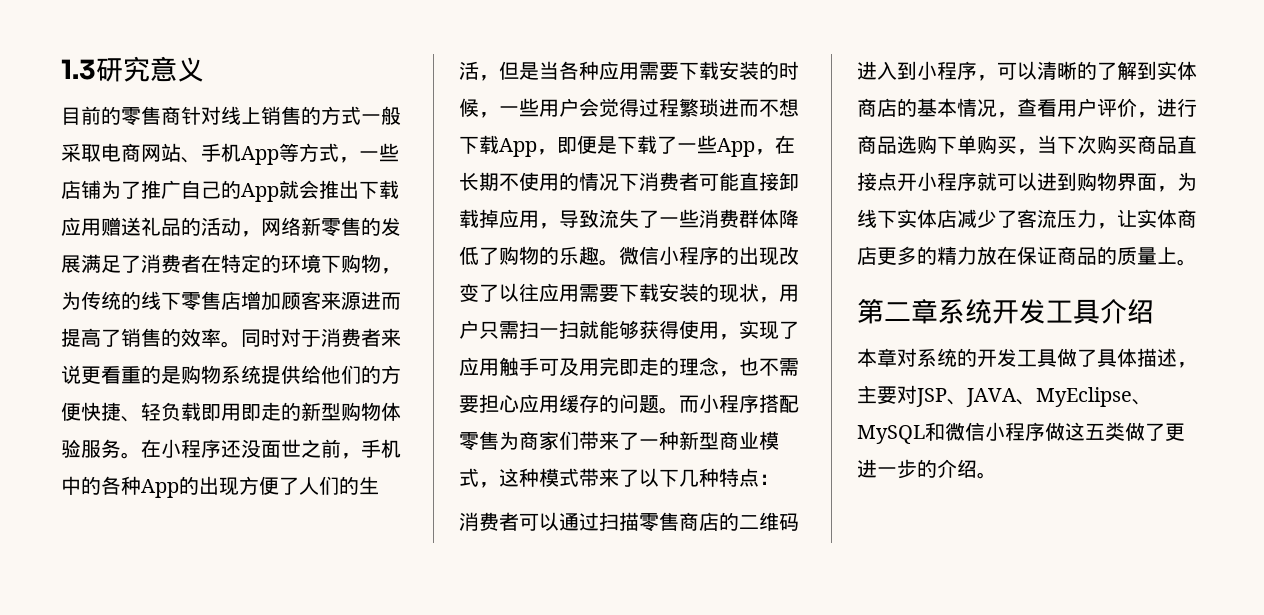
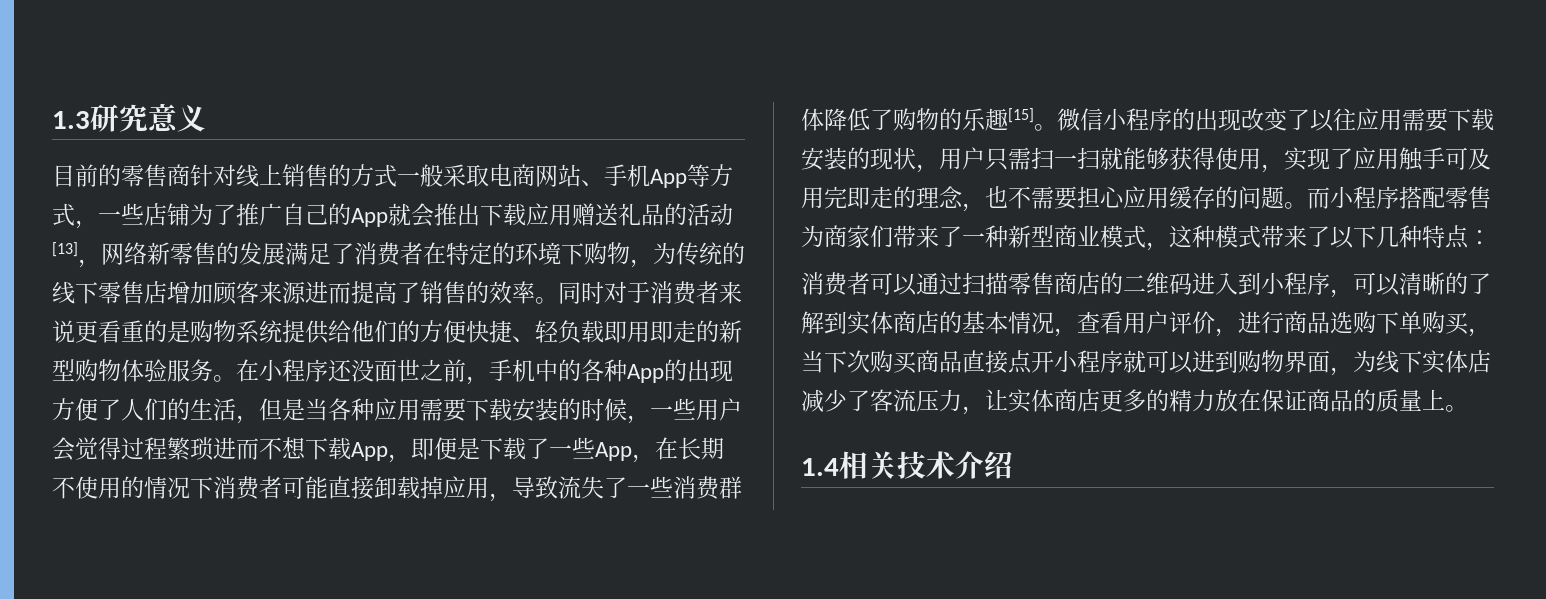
(241, 226) none -> [52,242,78,257] [13]
(599, 255) none -> [1008,108,1034,123] [15]
[857,298,1154,324] [857,348,1197,368] [857,385,1152,407] [857,422,1185,444] [857,459,997,479] 第二章系统开发工具介绍 // 本章对系统的开发工具做了具体描述，主要对JSP、JAVA、MyEclipse、MySQL和微信小程序做这五类做了更进一步的介绍。 -> [801,451,1013,479] 1.4相关技术介绍

